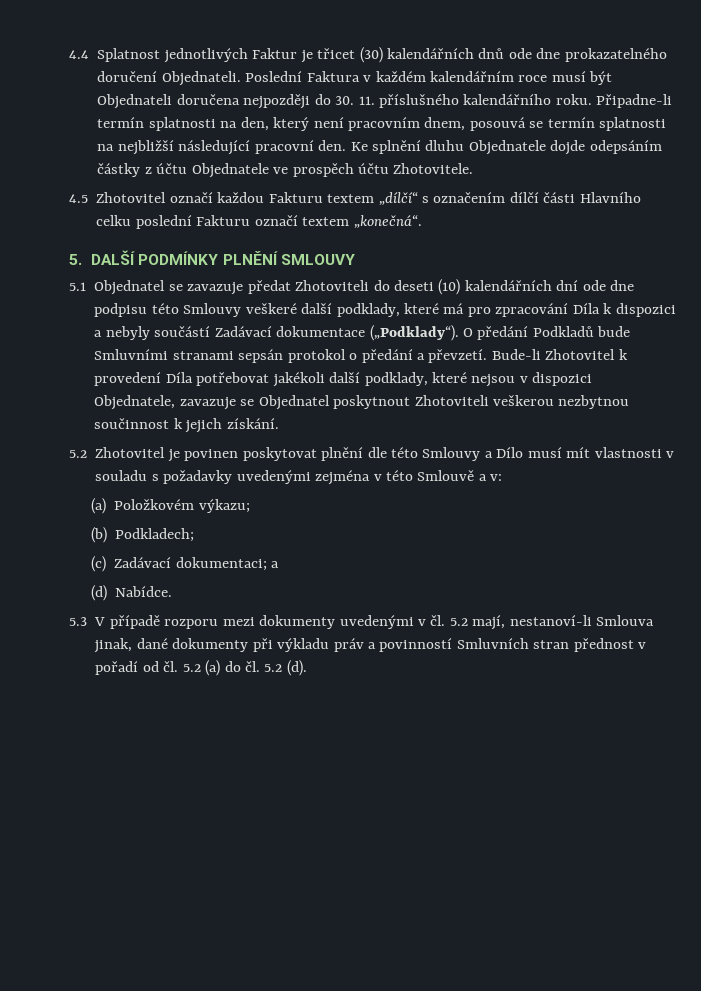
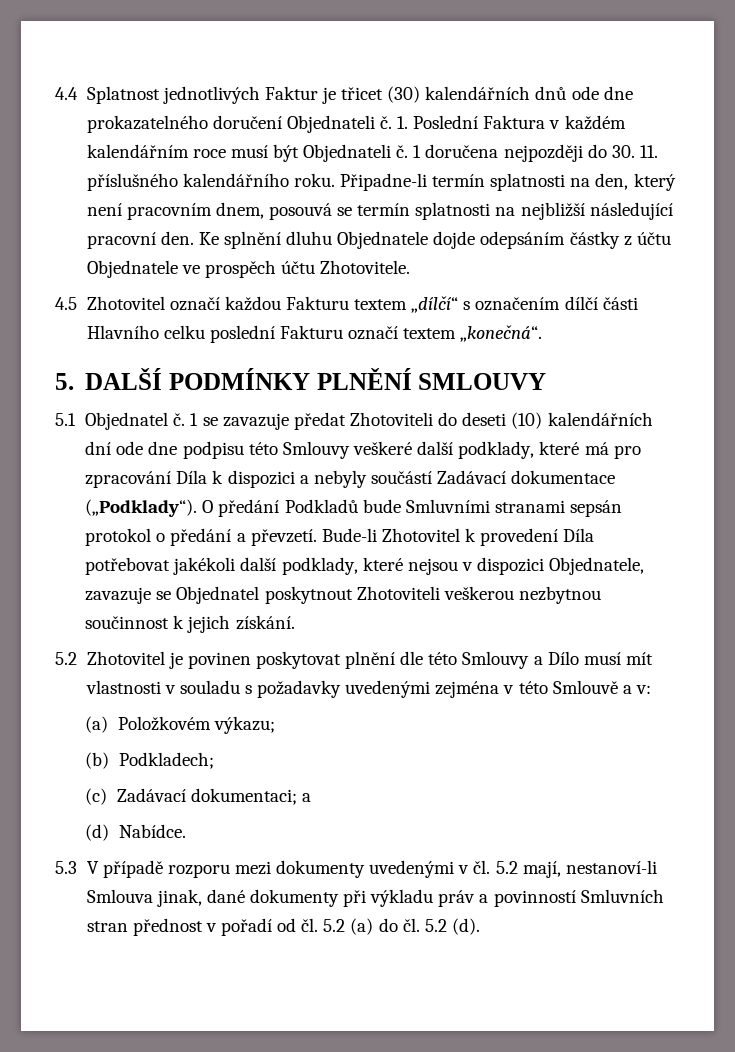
[161,71,241,86] Objednateli. -> [286,115,409,133] Objednateli č. 1.
(173, 101) none -> [396,145,422,158] č. 1
(166, 287) none -> [173,413,199,426] č. 1

